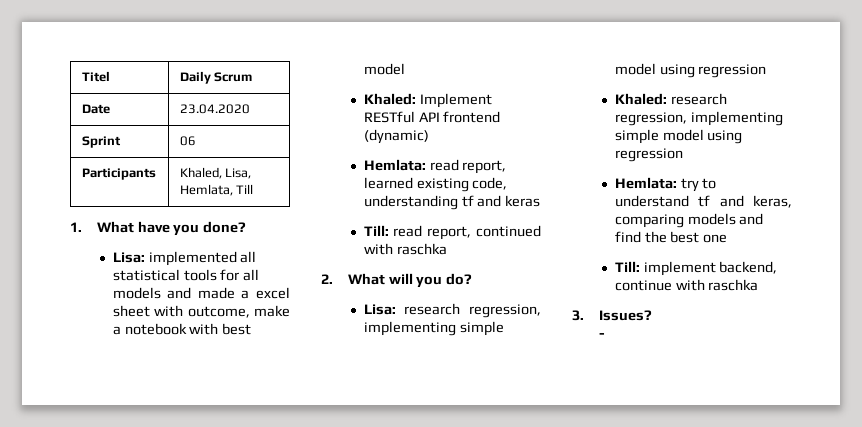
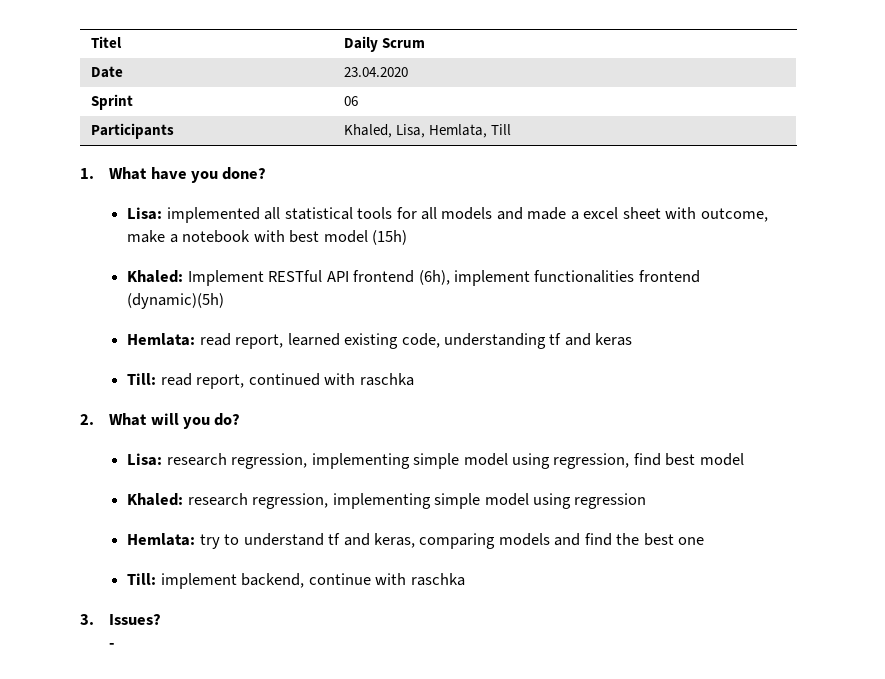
(405, 69) none -> [371,230,407,245] (15h)
[363,129,429,144] (dynamic) -> [418,270,700,286] [127,293,225,309] (6h), implement functionalities frontend (dynamic)(5h)
[698,64,767,78] regression -> [553,453,744,469] regression, find best model

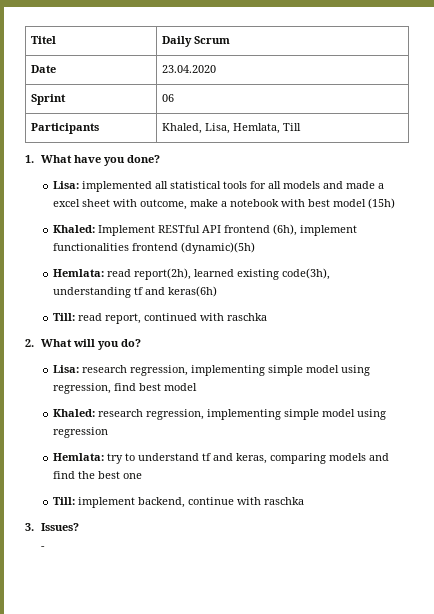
[235,334,284,349] report, -> [134,268,192,280] report(2h),
[401,333,440,348] code, -> [282,268,331,280] code(3h),
[595,333,633,346] keras -> [168,286,218,297] keras(6h)

